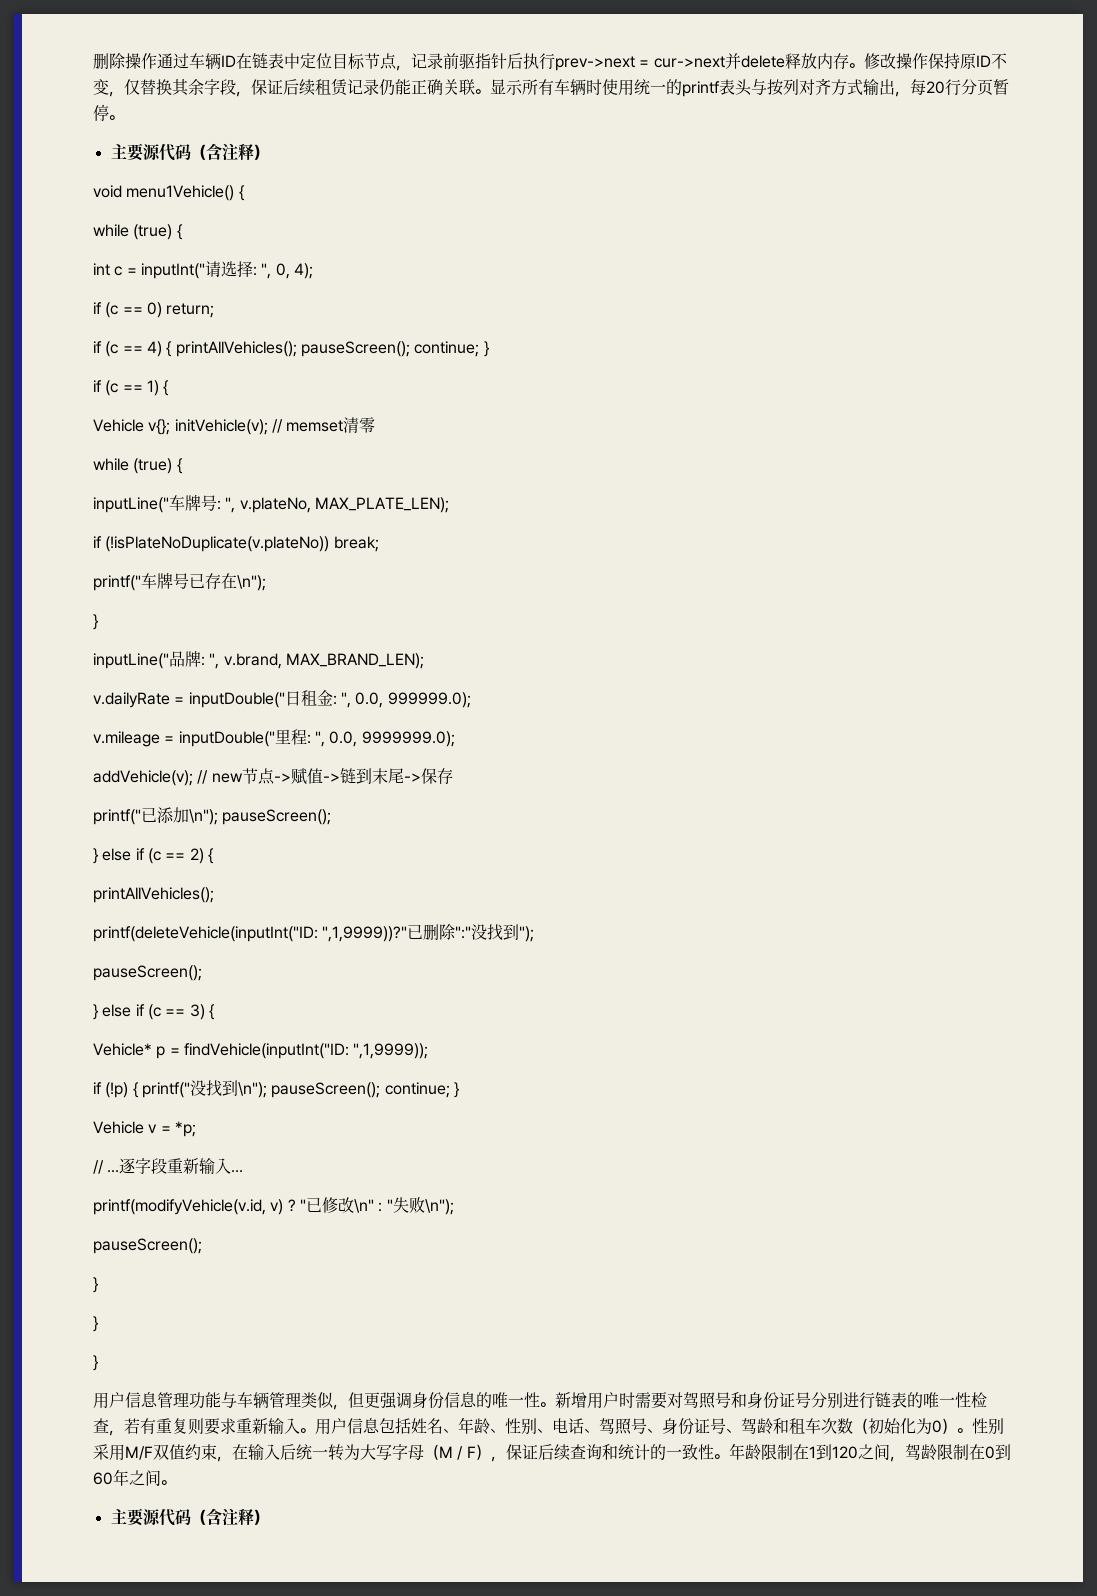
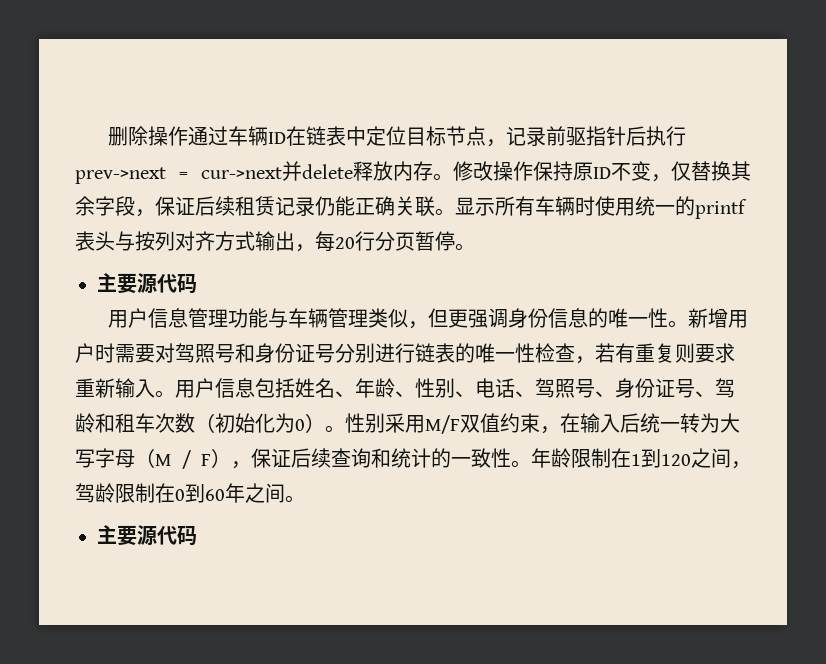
[190,143,269,161] [93,185,245,201] [93,224,183,240] [93,261,313,279] [93,302,215,318] [93,341,489,357] [93,380,170,396] [93,417,376,435] [93,458,183,474] [93,495,449,513] [93,536,379,552] [93,573,266,591] [93,614,98,630] [93,651,424,669] [93,690,471,708] [93,729,455,747] [93,768,453,786] [93,807,332,825] [93,848,214,864] [93,887,214,903] [93,924,535,942] [93,965,202,981] [93,1004,215,1020] [93,1043,429,1059] [93,1080,459,1098] [93,1121,196,1137] [93,1158,244,1174] [93,1197,454,1215] [93,1238,202,1254] [93,1277,98,1293] [93,1316,98,1332] [93,1355,98,1371] （含注释） // void menu1Vehicle() { // while (true) { // int c = inputInt("请选择: ", 0, 4); // if (c == 0) return; // if (c == 4) { printAllVehicles(); pauseScreen(); continue; } // if (c == 1) { // Vehicle v{}; initVehicle(v); // memset清零 // while (true) { // inputLine("车牌号: ", v.plateNo, MAX_PLATE_LEN); // if (!isPlateNoDuplicate(v.plateNo)) break; // printf("车牌号已存在\n"); // } // inputLine("品牌: ", v.brand, MAX_BRAND_LEN); // v.dailyRate = inputDouble("日租金: ", 0.0, 999999.0); // v.mileage = inputDouble("里程: ", 0.0, 9999999.0); // addVehicle(v); // new节点->赋值->链到末尾->保存 // printf("已添加\n"); pauseScreen(); // } else if (c == 2) { // printAllVehicles(); // printf(deleteVehicle(inputInt("ID: ",1,9999))?"已删除":"没找到"); // pauseScreen(); // } else if (c == 3) { // Vehicle* p = findVehicle(inputInt("ID: ",1,9999)); // if (!p) { printf("没找到\n"); pauseScreen(); continue; } // Vehicle v = *p; // // ...逐字段重新输入... // printf(modifyVehicle(v.id, v) ? "已修改\n" : "失败\n"); // pauseScreen(); // } // } // } -> (197, 283) none
[190,1508,269,1526] （含注释） -> (197, 535) none

